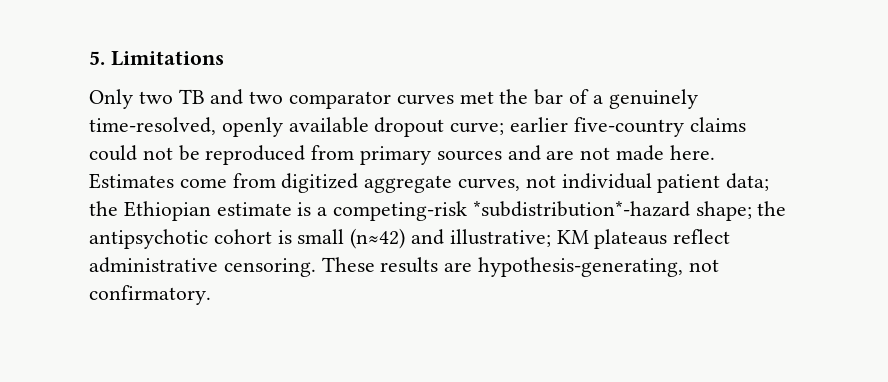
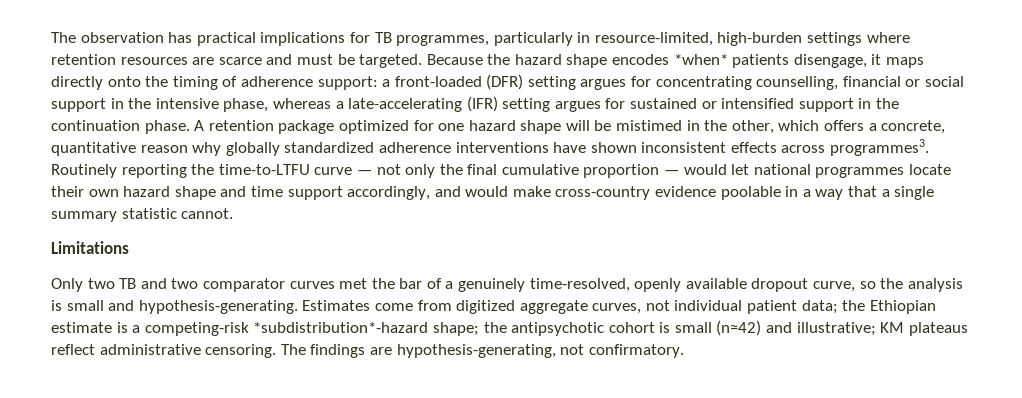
[89,51,105,65] 5. -> [51,32,910,46] [51,54,925,68] [51,74,965,90] [51,96,900,112] [51,120,946,134] [51,139,930,156] [51,164,952,178] [51,186,935,200] [51,208,234,222] The observation has practical implications for TB programmes, particularly in resource-limited, high-burden settings where retention resources are scarce and must be targeted. Because the hazard shape encodes *when* patients disengage, it maps directly onto the timing of adherence support: a front-loaded (DFR) setting argues for concentrating counselling, financial or social support in the intensive phase, whereas a late-accelerating (IFR) setting argues for sustained or intensified support in the continuation phase. A retention package optimized for one hazard shape will be mistimed in the other, which offers a concrete, quantitative reason why globally standardized adherence interventions have shown inconsistent effects across programmes3. Routinely reporting the time-to-LTFU curve — not only the final cumulative proportion — would let national programmes locate their own hazard shape and time support accordingly, and would make cross-country evidence poolable in a way that a single summary statistic cannot. //
[450,117,746,137] [89,145,715,165] curve; earlier five-country claims could not be reproduced from primary sources and are not made here. -> [813,278,963,292] [51,300,298,314] curve, so the analysis is small and hypothesis-generating.
[321,257,439,273] These results -> [280,344,366,358] The findings

